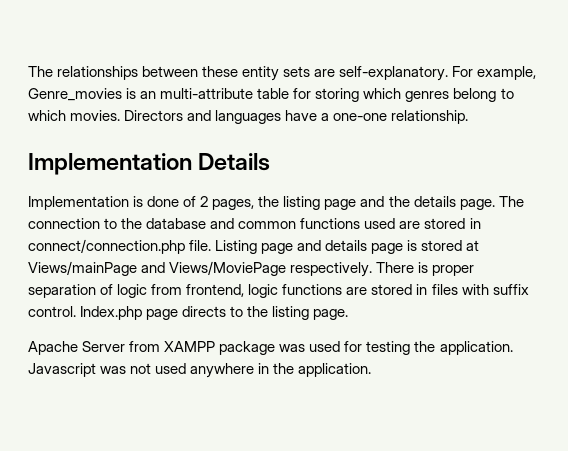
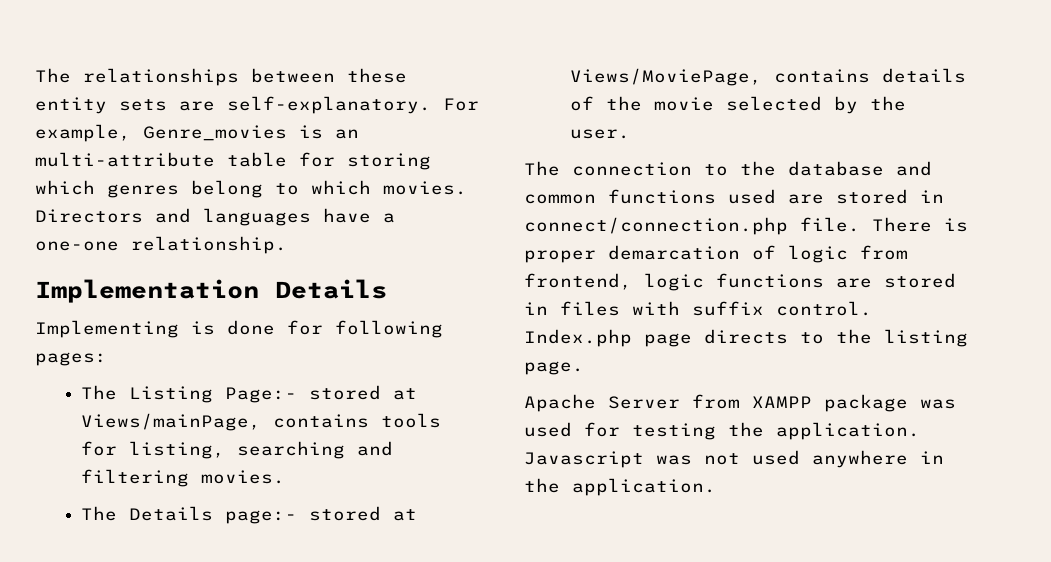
[28,196,129,210] Implementation -> [35,320,179,338] Implementing
[183,196,495,210] of 2 pages, the listing page and the details page. -> [287,320,443,338] [35,352,107,366] [81,385,418,403] [81,413,442,431] [81,441,394,459] [81,469,286,487] [81,506,418,524] [570,68,967,86] [570,96,907,114] [570,129,631,139] for following pages: // The Listing Page:- stored at Views/mainPage, contains tools for listing, searching and filtering movies. // The Details page:- stored at Views/MoviePage, contains details of the movie selected by the user. //
[215,240,480,254] [28,261,373,277] Listing page and details page is stored at Views/mainPage and Views/MoviePage respectively. -> (860, 224) none
[28,284,96,298] separation -> [608,245,740,260] demarcation

